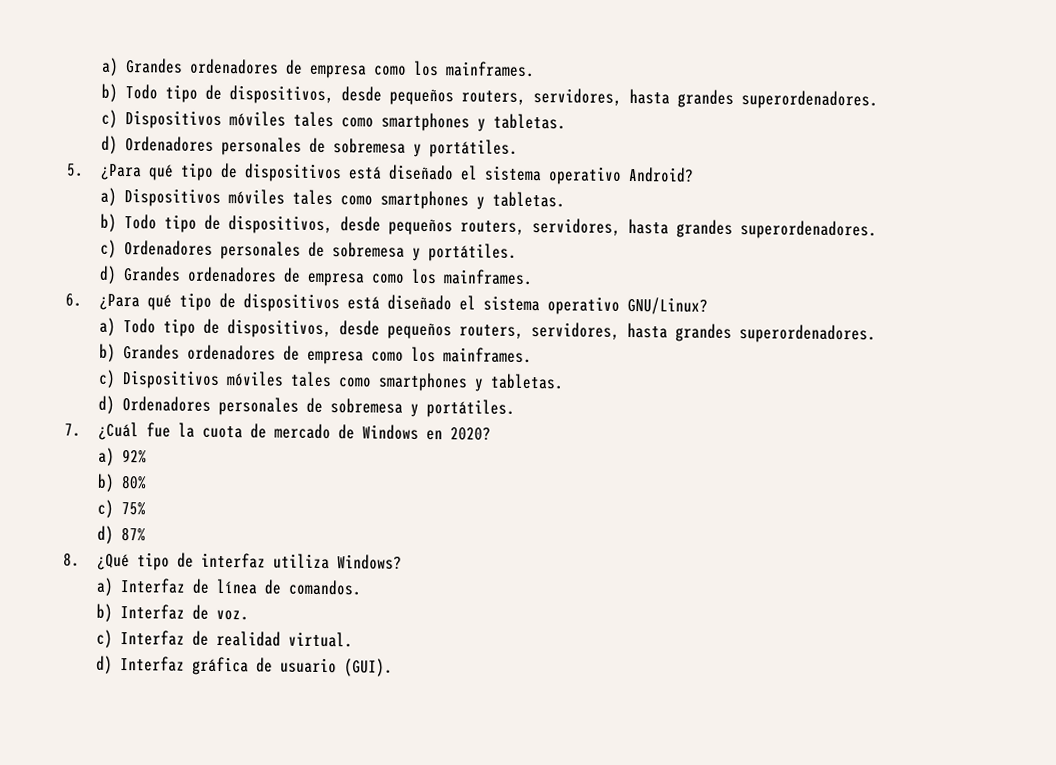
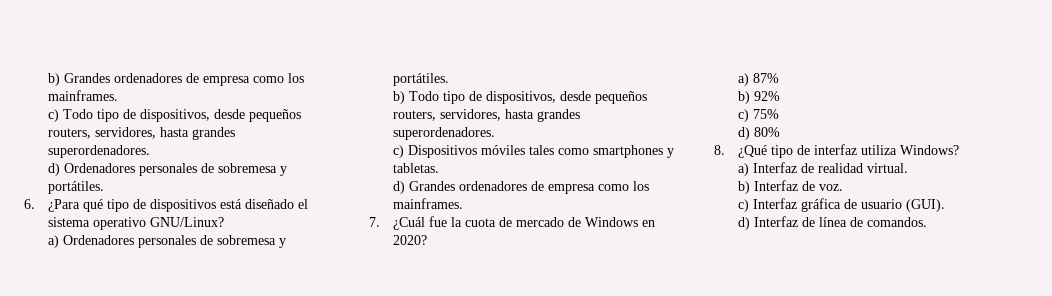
[100,57,535,79] a) Grandes ordenadores de empresa como los mainframes. -> [48,73,305,86] [48,90,119,101] [48,109,302,122] [48,127,236,140] [48,145,151,158] [48,163,288,176] [48,181,105,194] [24,199,309,212] [48,217,225,230] [48,235,287,248] [393,73,450,86] b) Grandes ordenadores de empresa como los mainframes. // c) Todo tipo de dispositivos, desde pequeños routers, servidores, hasta grandes superordenadores. // d) Ordenadores personales de sobremesa y portátiles. // 6. ¿Para qué tipo de dispositivos está diseñado el sistema operativo GNU/Linux? // a) Ordenadores personales de sobremesa y portátiles.
[100,135,518,158] [66,162,694,185] [99,187,565,210] [99,213,877,240] [99,239,517,262] // d) Ordenadores personales de sobremesa y portátiles. // 5. ¿Para qué tipo de dispositivos está diseñado el sistema operativo Android? // a) Dispositivos móviles tales como smartphones y tabletas. // b) Todo tipo de dispositivos, desde pequeños routers, servidores, hasta grandes superordenadores. // c) Ordenadores personales de sobremesa y portátiles. -> (440, 168) none
[65,292,708,315] [98,317,876,344] [98,343,532,365] [97,369,564,392] [97,395,515,418] // 6. ¿Para qué tipo de dispositivos está diseñado el sistema operativo GNU/Linux? // a) Todo tipo de dispositivos, desde pequeños routers, servidores, hasta grandes superordenadores. // b) Grandes ordenadores de empresa como los mainframes. // c) Dispositivos móviles tales como smartphones y tabletas. // d) Ordenadores personales de sobremesa y portátiles. -> (464, 203) none
[121,449,147,464] [96,473,147,492] 92% // b) 80% -> [753,73,780,83] [738,91,781,104] 87% // b) 92%
[120,527,146,542] 87% -> [754,127,781,137] 80%
[215,578,362,596] línea de comandos. -> [818,163,909,173] realidad virtual.
[191,630,353,648] [95,655,185,674] de realidad virtual. // d) Interfaz -> (798, 203) none
(393, 667) none -> [738,216,928,230] // d) Interfaz de línea de comandos.

